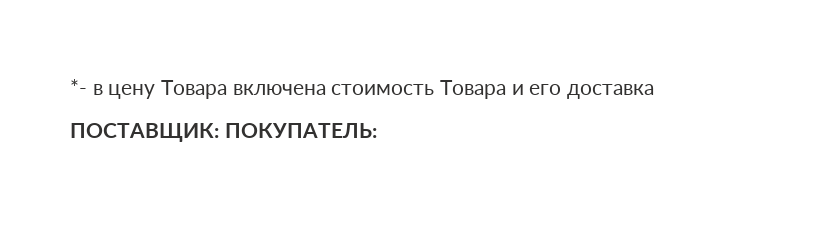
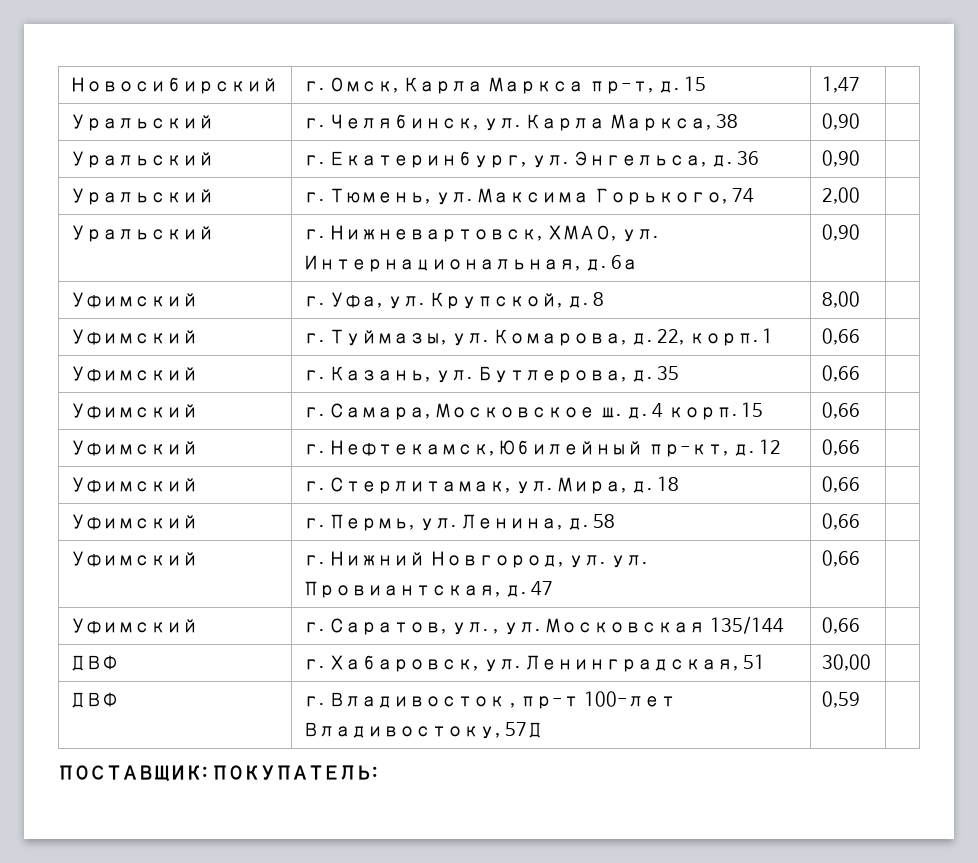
[70,79,655,99] *- в цену Товара включена стоимость Товара и его доставка -> [70,77,279,94] [303,76,706,94] [822,76,861,93] [70,114,215,131] [303,114,738,131] [822,113,861,130] [70,151,215,168] [303,151,759,168] [822,150,861,167] [70,188,215,205] [303,188,754,205] [822,187,861,204] [70,225,215,242] [303,225,659,242] [303,255,639,272] [822,224,861,241] [70,292,199,308] [303,292,604,309] [822,291,861,308] [70,329,199,345] [303,328,774,346] [822,328,861,345] [70,366,199,382] [303,366,679,383] [822,365,861,382] [70,403,199,419] [303,402,764,420] [822,402,861,419] [70,440,199,456] [303,439,781,457] [822,439,861,456] [70,477,199,493] [303,476,679,494] [822,476,861,493] [70,514,199,530] [303,514,615,531] [822,513,861,530] [70,551,199,567] [303,551,647,568] [303,581,554,598] [822,550,861,567] [70,618,199,634] [303,616,784,635] [822,617,861,634] [70,655,119,671] [303,654,765,672] [822,654,872,671] [70,692,119,708] [303,691,676,709] [303,722,544,739] [822,691,861,708] Новосибирский | г. Омск, Карла Маркса пр-т, д. 15 | 1,47 | // Уральский | г. Челябинск, ул. Карла Маркса, 38 | 0,90 | // Уральский | г. Екатеринбург, ул. Энгельса, д. 36 | 0,90 | // Уральский | г. Тюмень, ул. Максима Горького, 74 | 2,00 | // Уральский | г. Нижневартовск, ХМАО, ул. Интернациональная, д. 6а | 0,90 | // Уфимский | г. Уфа, ул. Крупской, д. 8 | 8,00 | // Уфимский | г. Туймазы, ул. Комарова, д. 22, корп. 1 | 0,66 | // Уфимский | г. Казань, ул. Бутлерова, д. 35 | 0,66 | // Уфимский | г. Самара, Московское ш. д. 4 корп. 15 | 0,66 | // Уфимский | г. Нефтекамск, Юбилейный пр-кт, д. 12 | 0,66 | // Уфимский | г. Стерлитамак, ул. Мира, д. 18 | 0,66 | // Уфимский | г. Пермь, ул. Ленина, д. 58 | 0,66 | // Уфимский | г. Нижний Новгород, ул. ул. Провиантская, д. 47 | 0,66 | // Уфимский | г. Саратов, ул. , ул. Московская 135/144 | 0,66 | // ДВФ | г. Хабаровск, ул. Ленинградская, 51 | 30,00 | // ДВФ | г. Владивосток , пр-т 100-лет Владивостоку, 57Д | 0,59 |

